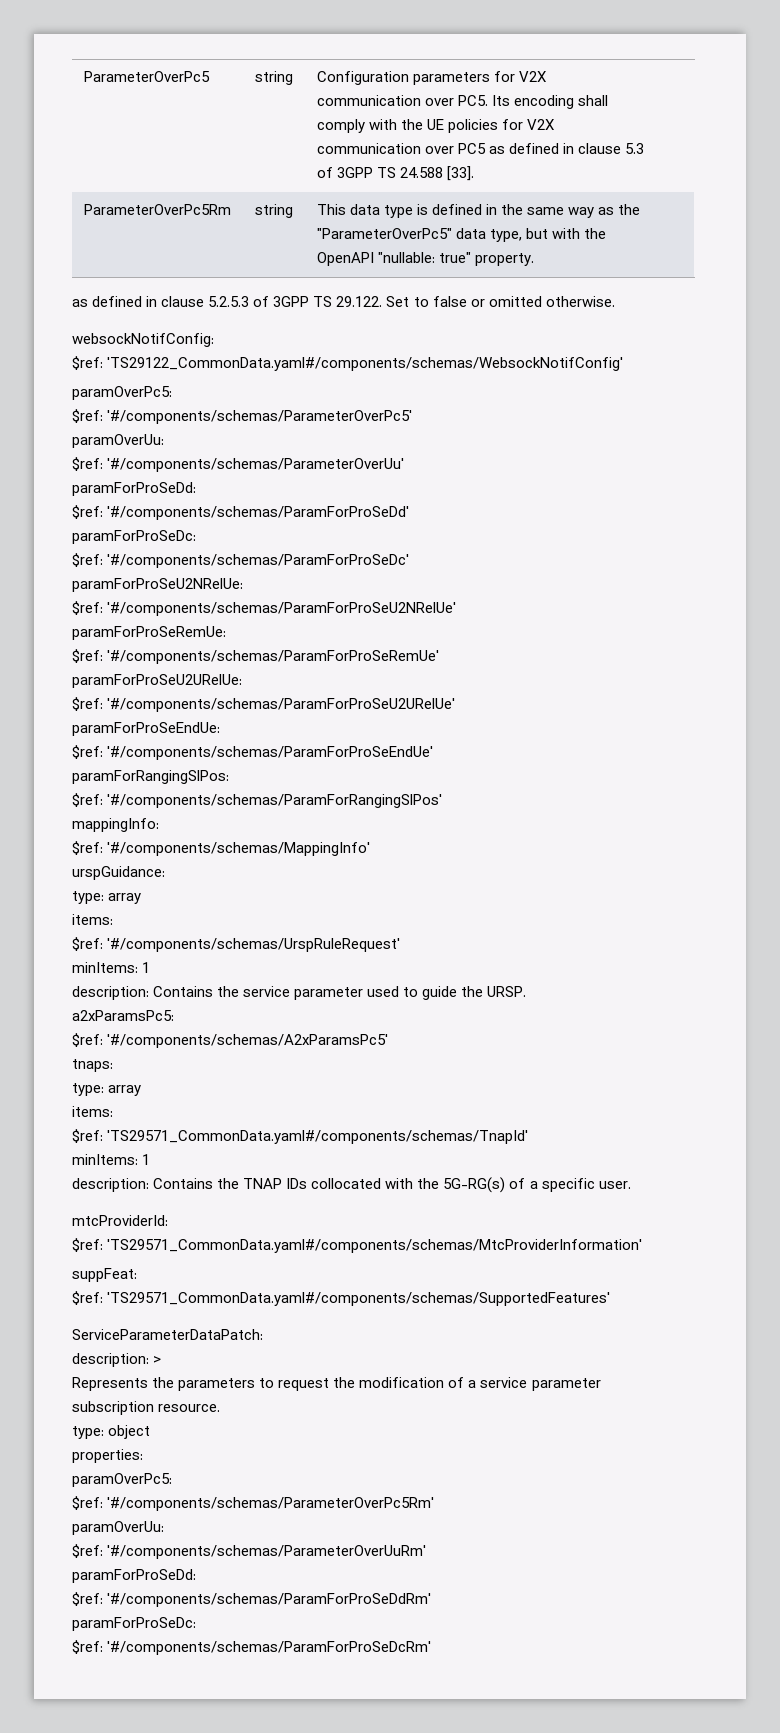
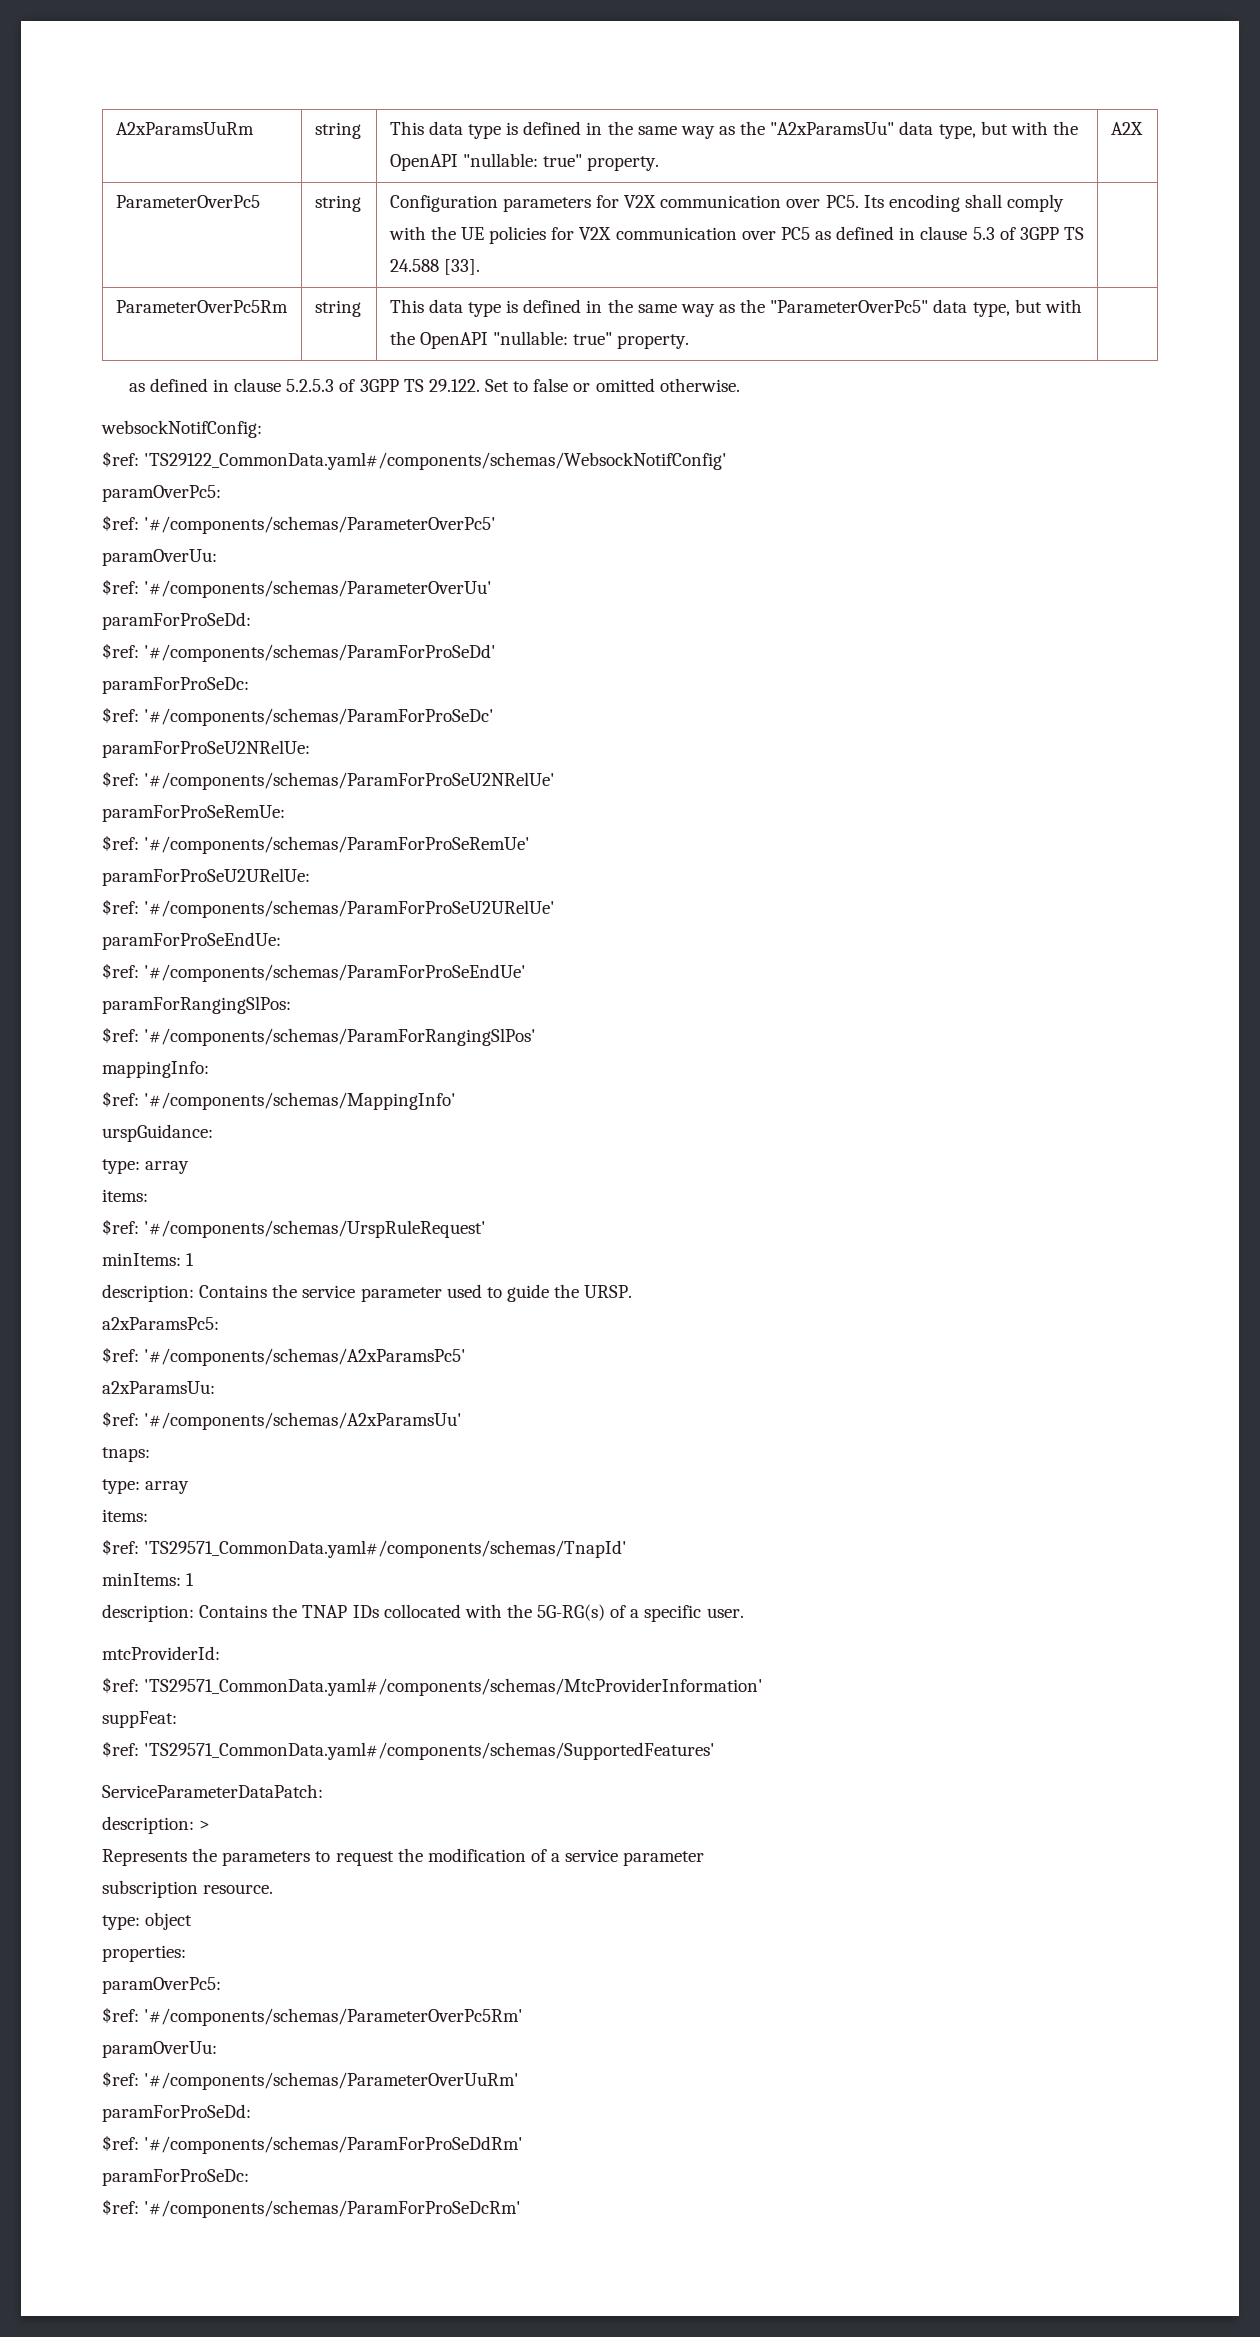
(83, 76) none -> [115,122,254,135] [314,122,361,139] [389,121,1078,139] [389,153,660,171] [1110,122,1143,135] A2xParamsUuRm | string | This data type is defined in the same way as the "A2xParamsUu" data type, but with the OpenAPI "nullable: true" property. | A2X //
(389, 1041) none -> [102,1381,215,1394] [102,1411,463,1430] // a2xParamsUu: // $ref: '#/components/schemas/A2xParamsUu'

